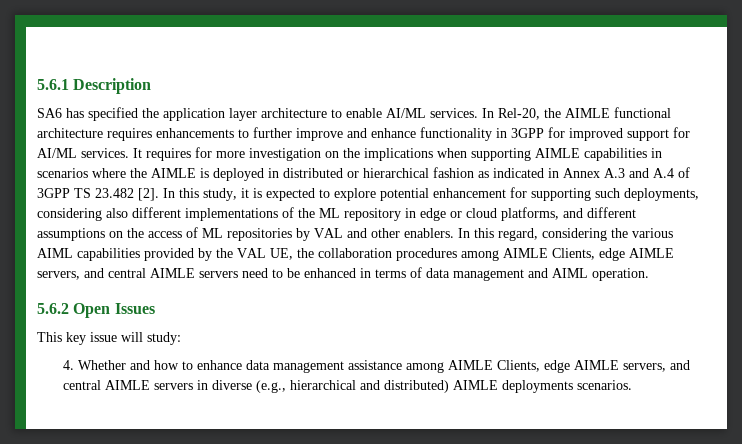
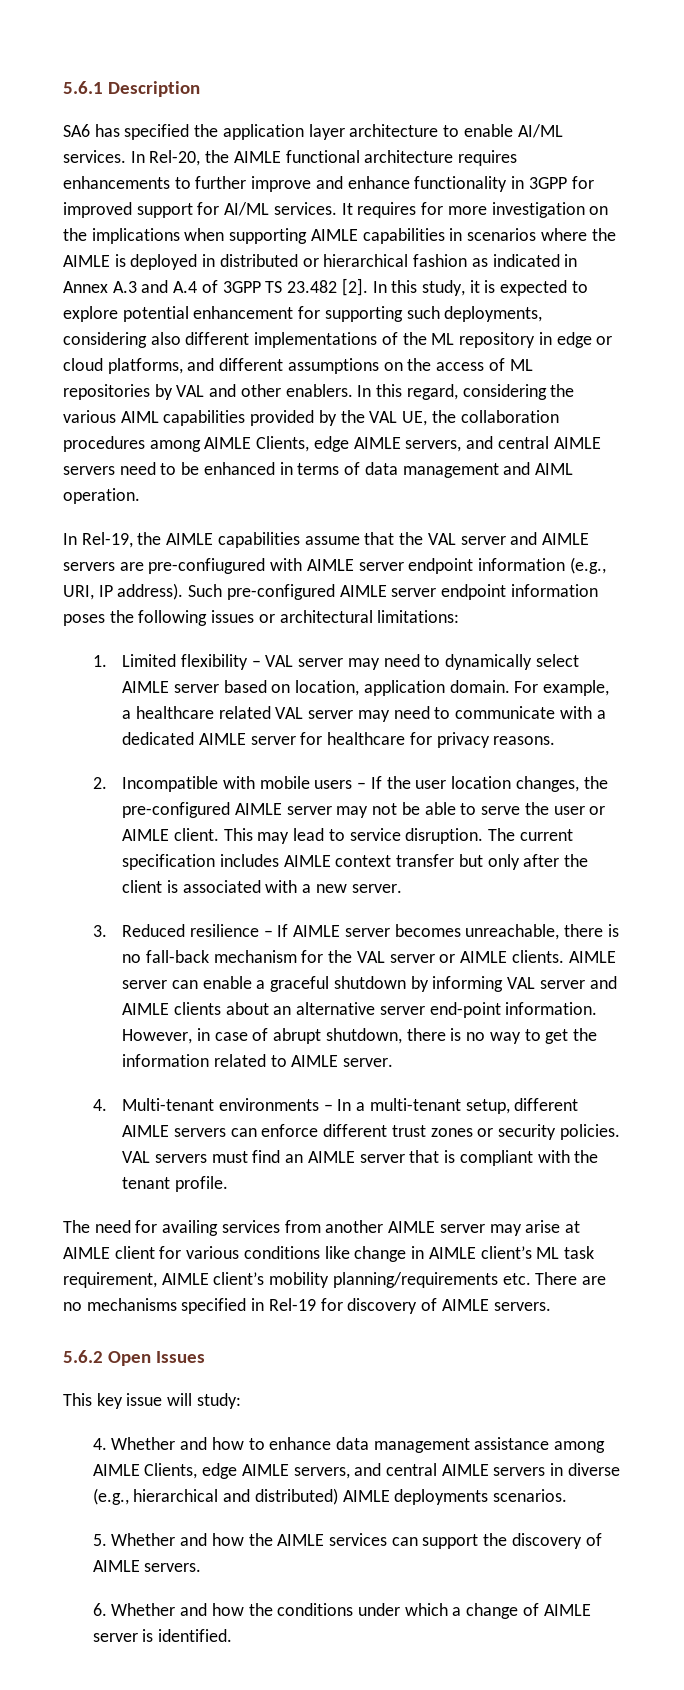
(649, 274) none -> [63,532,589,548] [63,557,606,574] [63,583,598,600] [63,610,460,626] [92,654,579,670] [122,680,610,696] [122,706,606,722] [122,732,556,748] [92,776,608,792] [122,802,606,818] [122,828,573,844] [122,854,589,870] [122,880,402,893] [92,924,619,940] [122,950,616,963] [122,976,617,992] [122,1002,598,1018] [122,1028,597,1044] [122,1054,394,1067] [92,1098,579,1114] [122,1124,620,1140] [122,1150,599,1166] [122,1176,229,1192] [63,1220,580,1236] [63,1246,594,1262] [63,1272,607,1288] [63,1298,551,1314] // In Rel-19, the AIMLE capabilities assume that the VAL server and AIMLE servers are pre-confiugured with AIMLE server endpoint information (e.g., URI, IP address). Such pre-configured AIMLE server endpoint information poses the following issues or architectural limitations: // 1. Limited flexibility – VAL server may need to dynamically select AIMLE server based on location, application domain. For example, a healthcare related VAL server may need to communicate with a dedicated AIMLE server for healthcare for privacy reasons. // 2. Incompatible with mobile users – If the user location changes, the pre-configured AIMLE server may not be able to serve the user or AIMLE client. This may lead to service disruption. The current specification includes AIMLE context transfer but only after the client is associated with a new server. // 3. Reduced resilience – If AIMLE server becomes unreachable, there is no fall-back mechanism for the VAL server or AIMLE clients. AIMLE server can enable a graceful shutdown by informing VAL server and AIMLE clients about an alternative server end-point information. However, in case of abrupt shutdown, there is no way to get the information related to AIMLE server. // 4. Multi-tenant environments – In a multi-tenant setup, different AIMLE servers can enforce different trust zones or security policies. VAL servers must find an AIMLE server that is compliant with the tenant profile. // The need for availing services from another AIMLE server may arise at AIMLE client for various conditions like change in AIMLE client’s ML task requirement, AIMLE client’s mobility planning/requirements etc. There are no mechanisms specified in Rel-19 for discovery of AIMLE servers.
(632, 385) none -> [92,1533,602,1549] [92,1560,202,1572] [92,1603,591,1619] [92,1629,233,1642] // 5. Whether and how the AIMLE services can support the discovery of AIMLE servers. // 6. Whether and how the conditions under which a change of AIMLE server is identified.

